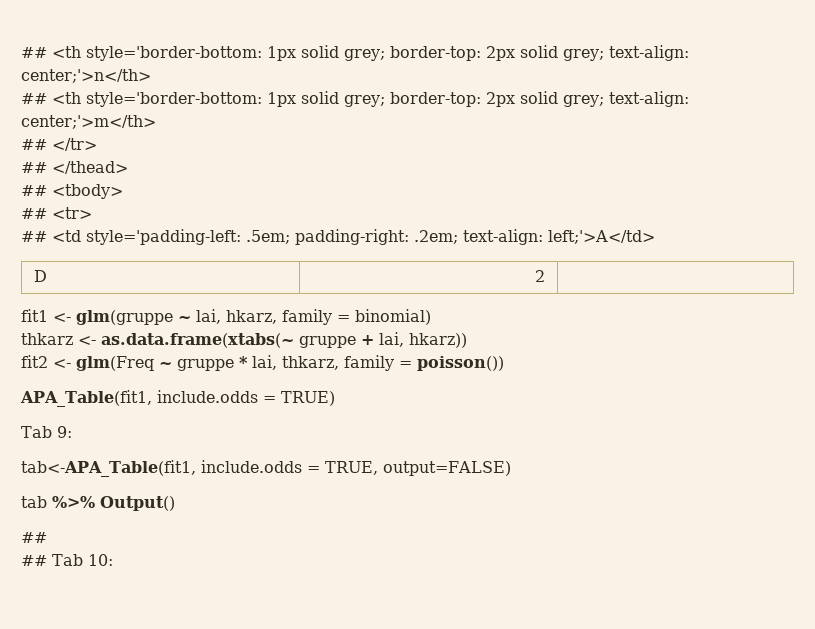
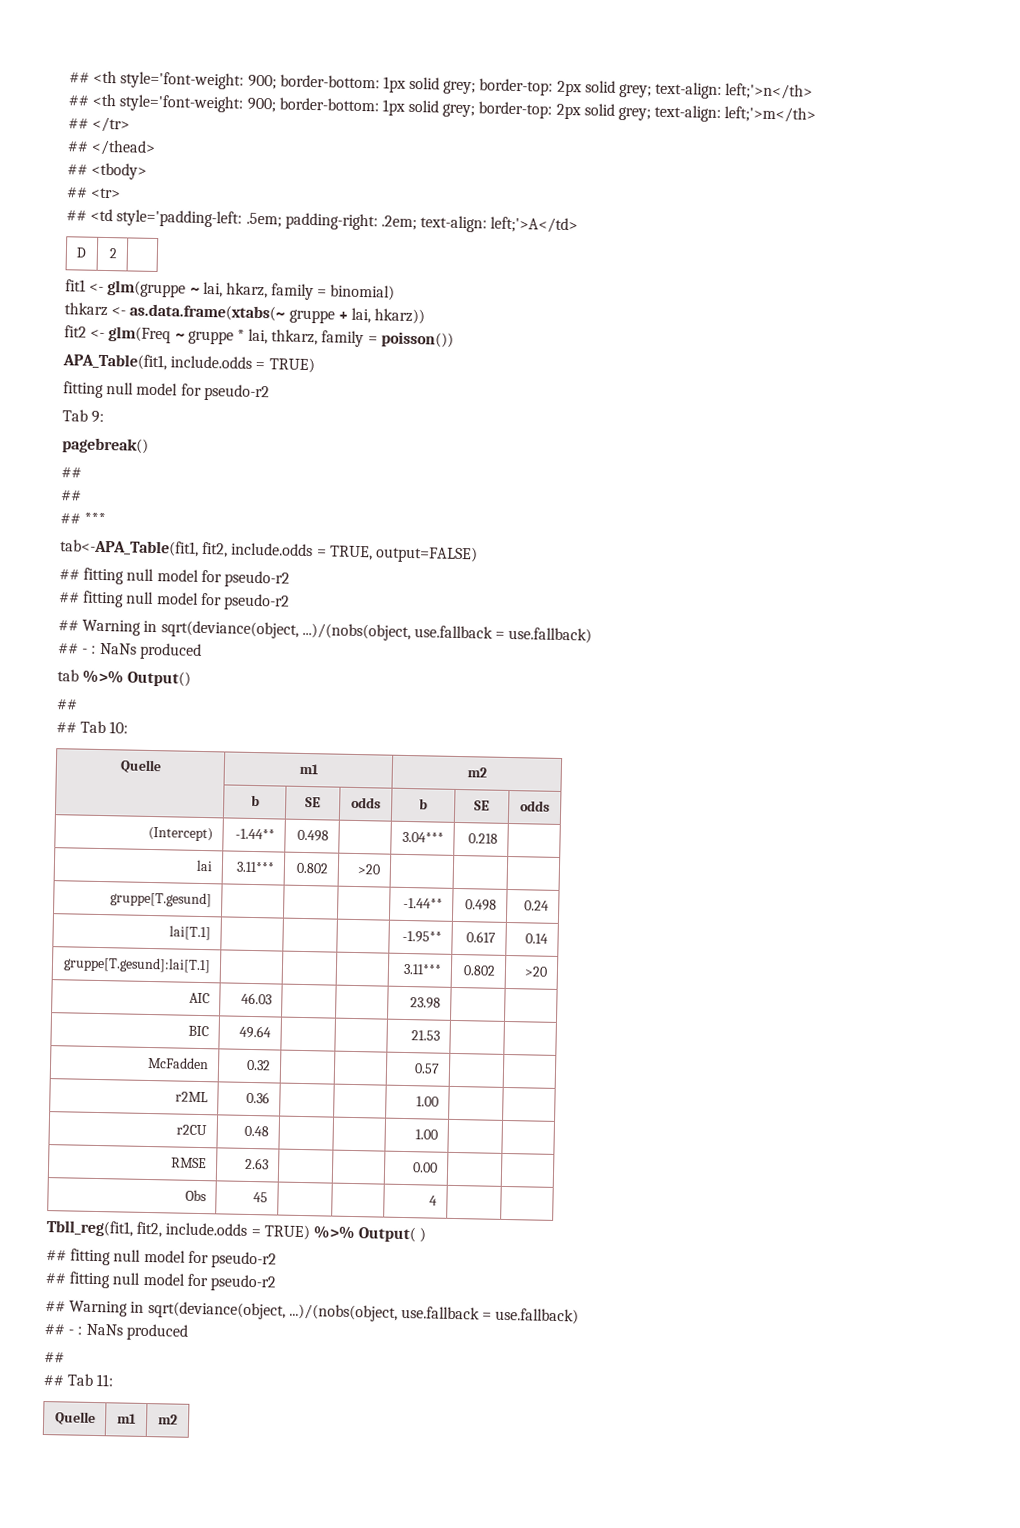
[21,45,689,61] [21,69,151,83] [21,91,689,107] [21,115,156,129] ## <th style='border-bottom: 1px solid grey; border-top: 2px solid grey; text-align: center;'>n</th> // ## <th style='border-bottom: 1px solid grey; border-top: 2px solid grey; text-align: center;'>m</th> -> [69,70,814,100] [68,93,817,123] ## <th style='font-weight: 900; border-bottom: 1px solid grey; border-top: 2px solid grey; text-align: left;'>n</th> // ## <th style='font-weight: 900; border-bottom: 1px solid grey; border-top: 2px solid grey; text-align: left;'>m</th>
[21,426,72,438] Tab 9: -> [63,381,270,402] [62,409,105,424] [62,437,149,454] [61,467,82,478] [61,490,82,501] [60,512,107,525] fitting null model for pseudo-r2 // Tab 9: // pagebreak() // ## // ## // ## ***
(196, 468) none -> [201,541,229,558] fit2,
(511, 468) none -> [59,567,290,588] [59,590,290,611] [58,619,593,644] [58,642,202,660] // ## fitting null model for pseudo-r2 // ## fitting null model for pseudo-r2 // ## Warning in sqrt(deviance(object, ...)/(nobs(object, use.fallback = use.fallback) // ## - : NaNs produced
(113, 560) none -> [119,759,162,774] [298,763,319,775] [466,767,487,778] [250,794,260,807] [305,797,321,808] [351,796,381,809] [419,798,428,810] [474,800,490,811] [520,800,550,812] [148,826,214,842] [235,828,276,840] [297,829,330,842] [402,831,445,843] [468,833,499,844] [196,859,214,872] [236,861,276,873] [296,862,330,874] [357,864,382,875] [110,891,213,908] [403,897,444,909] [465,899,498,911] [524,900,550,911] [169,925,212,941] [402,930,443,943] [466,931,497,943] [525,933,549,944] [63,956,212,974] [403,963,443,975] [463,965,497,976] [524,966,549,977] [189,992,211,1004] [241,992,273,1005] [410,997,442,1009] [188,1025,210,1037] [239,1025,272,1039] [411,1030,441,1041] [147,1056,210,1070] [246,1059,272,1071] [414,1063,441,1074] [175,1091,209,1103] [246,1091,271,1104] [416,1096,440,1107] [176,1124,208,1136] [244,1125,270,1137] [415,1129,439,1140] [171,1157,208,1169] [245,1157,270,1170] [413,1162,439,1173] [185,1189,208,1202] [253,1192,269,1203] [429,1195,438,1206] [46,1220,427,1243] [46,1248,277,1269] [45,1271,276,1292] [45,1300,580,1325] [44,1323,188,1341] [44,1352,65,1363] [43,1373,114,1387] [54,1411,96,1426] [117,1413,137,1424] [158,1414,178,1425] // Quelle | m1 | m2 // | b | SE | odds | b | SE | odds // (Intercept) | -1.44** | 0.498 | | 3.04*** | 0.218 | // lai | 3.11*** | 0.802 | >20 | | | // gruppe[T.gesund] | | | | -1.44** | 0.498 | 0.24 // lai[T.1] | | | | -1.95** | 0.617 | 0.14 // gruppe[T.gesund]:lai[T.1] | | | | 3.11*** | 0.802 | >20 // AIC | 46.03 | | | 23.98 | | // BIC | 49.64 | | | 21.53 | | // McFadden | 0.32 | | | 0.57 | | // r2ML | 0.36 | | | 1.00 | | // r2CU | 0.48 | | | 1.00 | | // RMSE | 2.63 | | | 0.00 | | // Obs | 45 | | | 4 | | // Tbll_reg(fit1, fit2, include.odds = TRUE) %>% Output( ) // ## fitting null model for pseudo-r2 // ## fitting null model for pseudo-r2 // ## Warning in sqrt(deviance(object, ...)/(nobs(object, use.fallback = use.fallback) // ## - : NaNs produced // ## // ## Tab 11: // Quelle | m1 | m2

